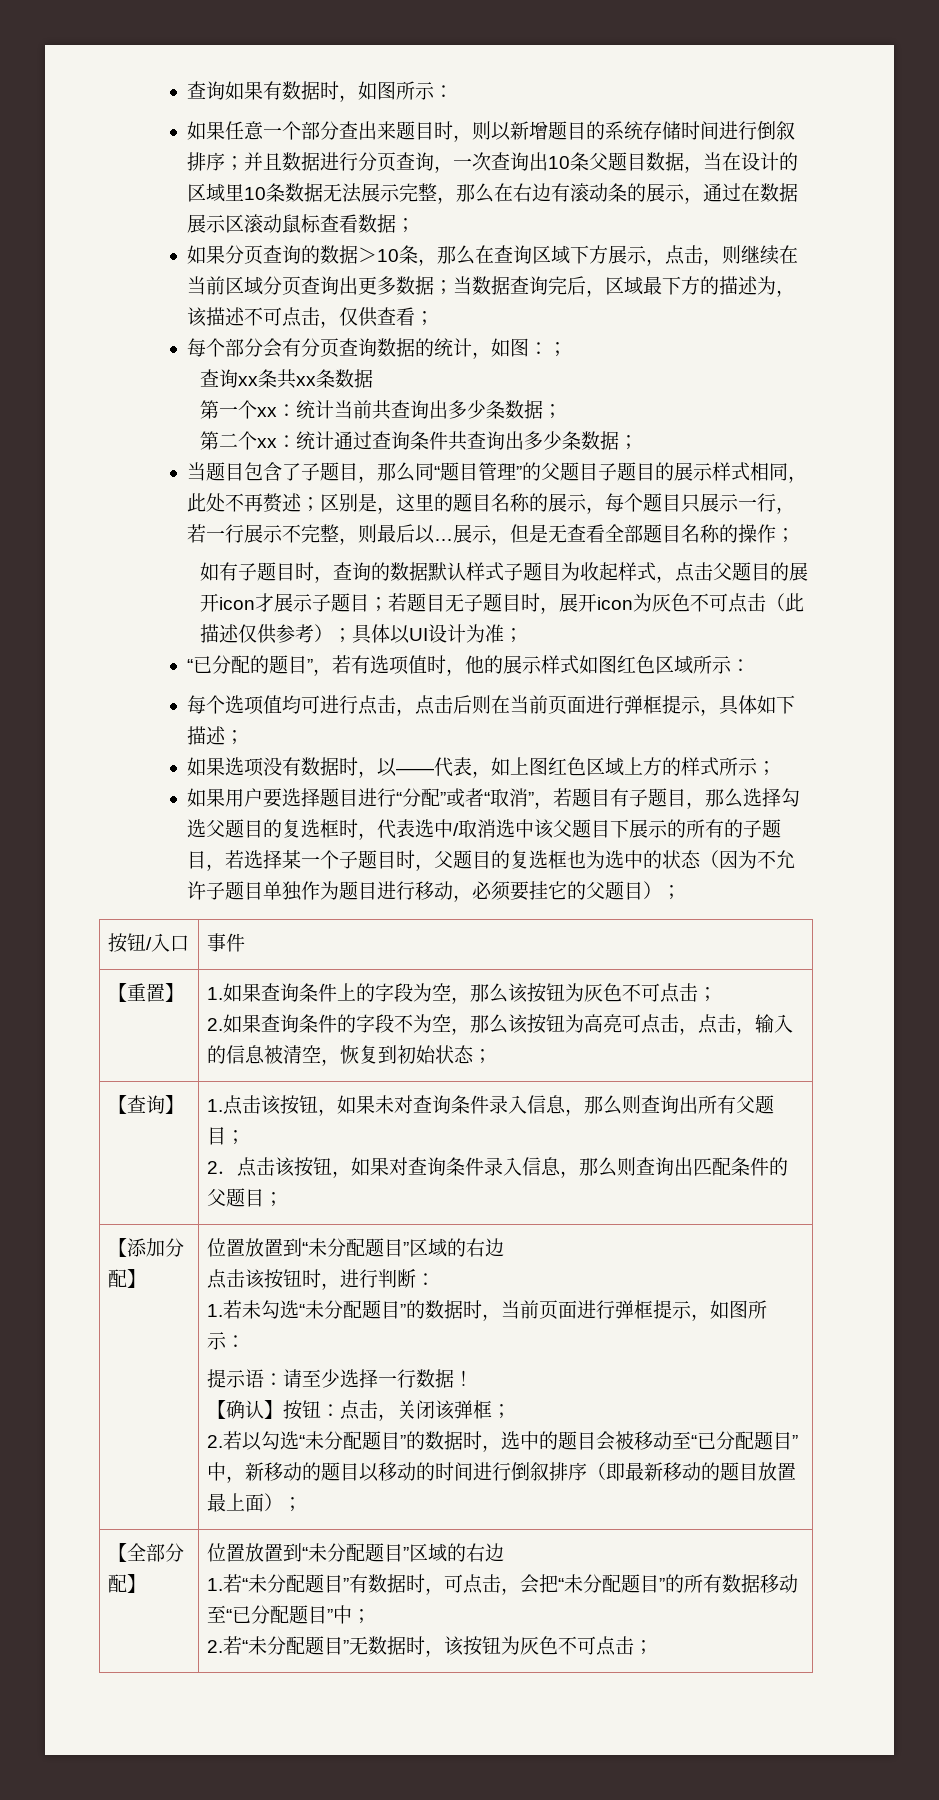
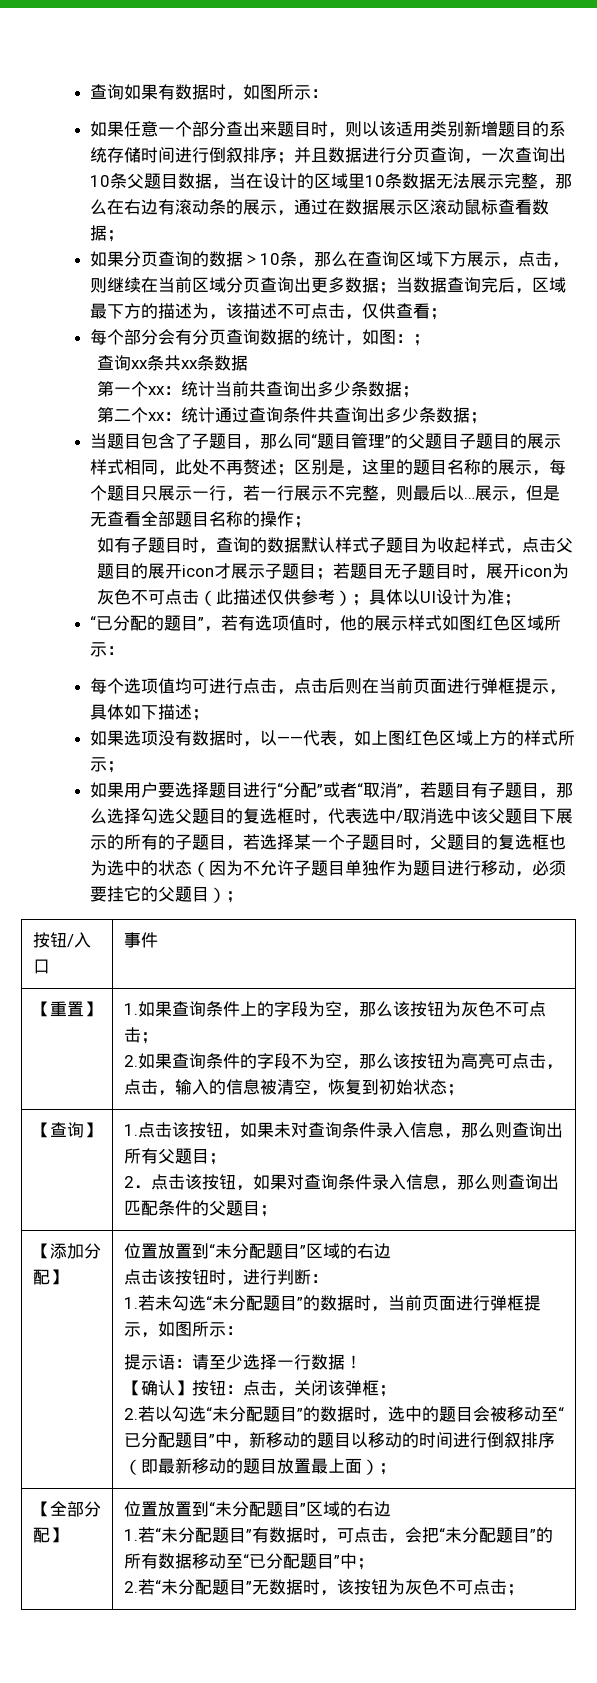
(512, 131) none -> [379,121,465,137] 该适用类别

